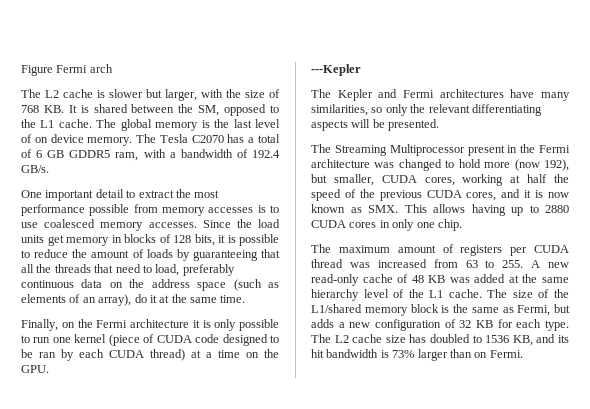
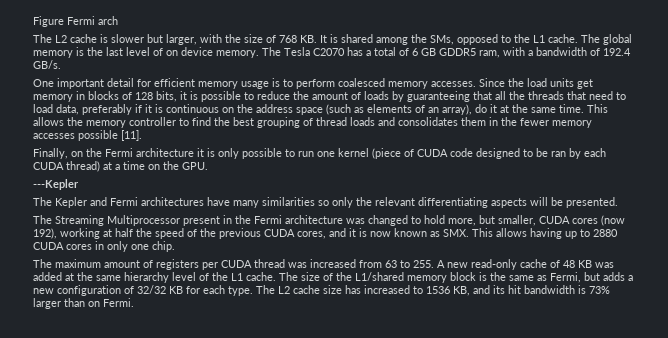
[131,104,220,116] between the SM, -> [376,34,454,45] among the SMs,
[126,189,220,198] [21,204,254,216] to extract the most performance possible from memory accesses -> [137,78,269,89] for efficient memory usage
[21,222,38,228] use -> [296,79,335,89] perform
[155,264,235,276] [21,279,103,288] load, preferably continuous data -> [33,104,219,115] load data, preferably if it is continuous
(246, 299) none -> [587,104,608,113] [33,117,592,128] [33,130,142,141] This allows the memory controller to find the best grouping of thread loads and consolidates them in the fewer memory accesses possible [11].
[311,104,368,116] similarities, -> [262,197,315,206] similarities
[484,159,569,171] [311,174,455,186] more (now 192), but smaller, CUDA cores, -> [448,215,625,226] [33,228,57,239] more, but smaller, CUDA cores (now 192),
[459,320,472,328] 32 -> [137,285,166,294] 32/32
[430,334,470,343] doubled -> [364,285,410,294] increased

